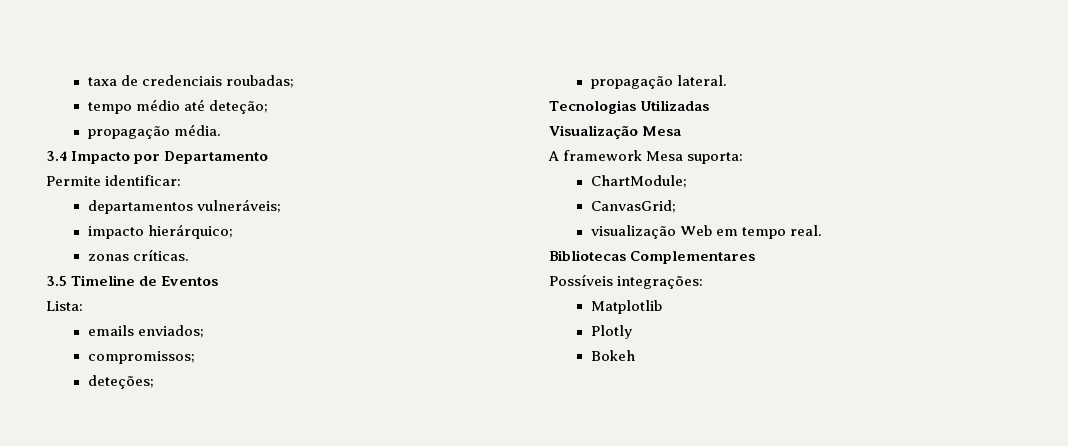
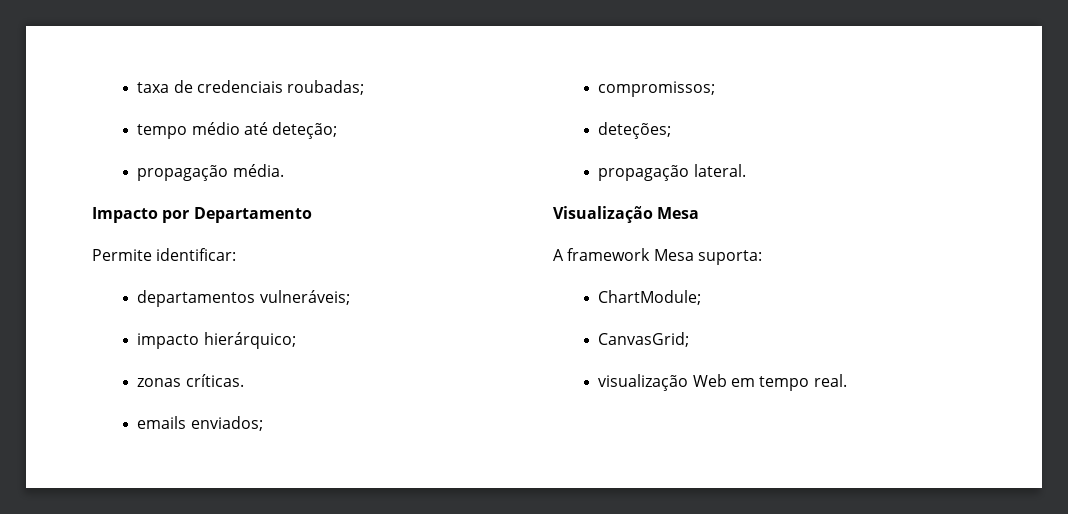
[46,151,67,161] 3.4 -> (284, 170) none
[46,275,219,286] [46,301,83,311] // 3.5 Timeline de Eventos // Lista: -> (244, 380) none
[549,100,710,114] // Tecnologias Utilizadas -> (746, 170) none
[549,250,756,264] [549,274,704,289] [590,300,662,314] [590,325,632,339] [590,350,635,361] // Bibliotecas Complementares // Possíveis integrações: // Matplotlib // Plotly // Bokeh -> (847, 380) none

